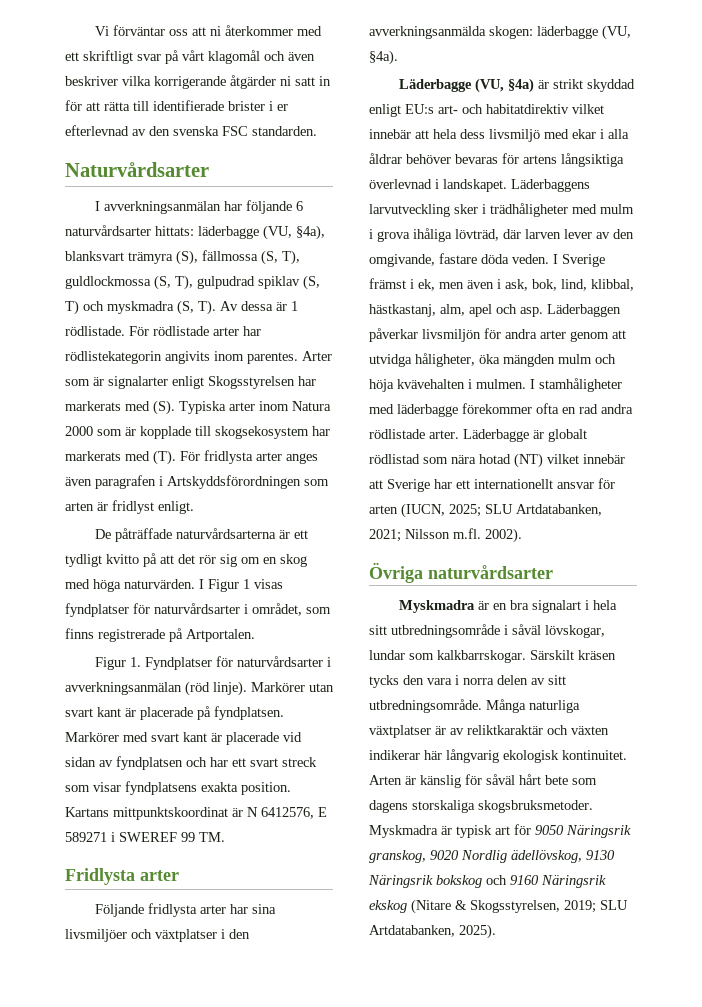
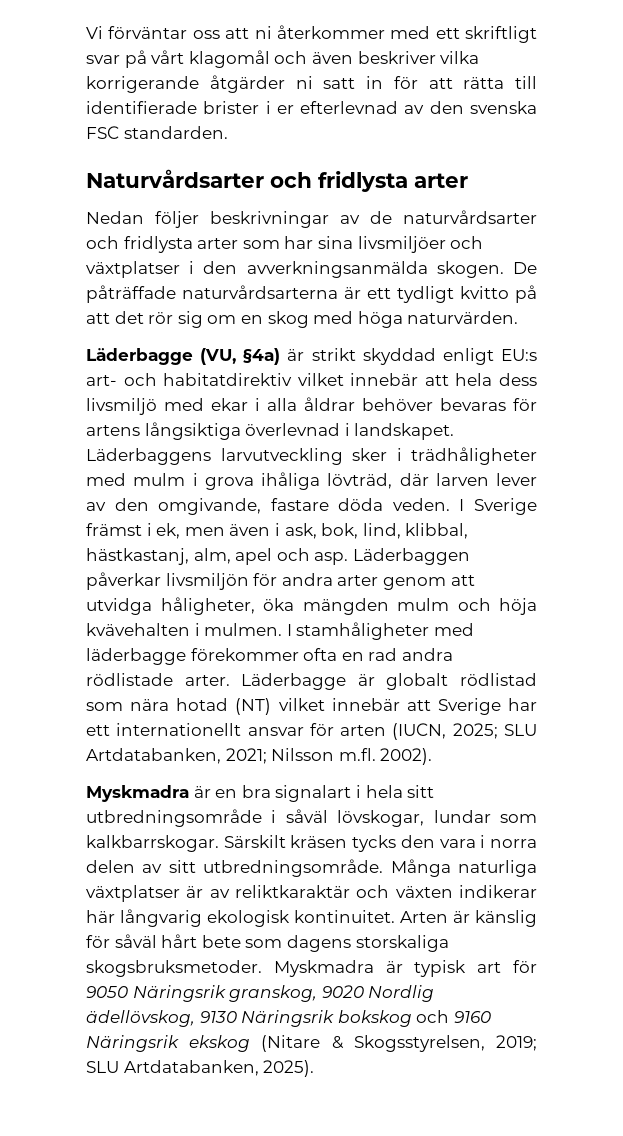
[94,200,303,214] [65,225,325,240] [65,250,300,265] [65,275,320,290] [65,300,298,315] [65,326,261,336] [65,351,332,364] [65,376,316,389] [65,400,331,415] [65,426,330,439] [65,450,318,465] [65,475,329,489] [65,500,194,514] // I avverkningsanmälan har följande 6 naturvårdsarter hittats: läderbagge (VU, §4a), blanksvart trämyra (S), fällmossa (S, T), guldlockmossa (S, T), gulpudrad spiklav (S, T) och myskmadra (S, T). Av dessa är 1 rödlistade. För rödlistade arter har rödlistekategorin angivits inom parentes. Arter som är signalarter enligt Skogsstyrelsen har markerats med (S). Typiska arter inom Natura 2000 som är kopplade till skogsekosystem har markerats med (T). För fridlysta arter anges även paragrafen i Artskyddsförordningen som arten är fridlyst enligt. // -> [270,171,468,192] [86,210,537,228] [86,236,484,253] [86,261,504,278] och fridlysta arter // Nedan följer beskrivningar av de naturvårdsarter och fridlysta arter som har sina livsmiljöer och växtplatser i den avverkningsanmälda skogen.
[199,579,283,592] [65,603,331,617] [65,628,255,642] [94,656,331,670] [65,681,334,696] [65,706,284,720] [65,732,302,745] [65,756,317,770] [65,781,291,795] [65,807,327,820] [65,832,225,842] [65,868,179,885] [94,903,276,917] [65,929,250,942] [369,25,631,40] [369,50,398,65] I Figur 1 visas fyndplatser för naturvårdsarter i området, som finns registrerade på Artportalen. // Figur 1. Fyndplatser för naturvårdsarter i avverkningsanmälan (röd linje). Markörer utan svart kant är placerade på fyndplatsen. Markörer med svart kant är placerade vid sidan av fyndplatsen och har ett svart streck som visar fyndplatsens exakta position. Kartans mittpunktskoordinat är N 6412576, E 589271 i SWEREF 99 TM. // Fridlysta arter // Följande fridlysta arter har sina livsmiljöer och växtplatser i den avverkningsanmälda skogen: läderbagge (VU, §4a). -> (519, 317) none
[369,562,553,583] // Övriga naturvårdsarter -> (433, 756) none

